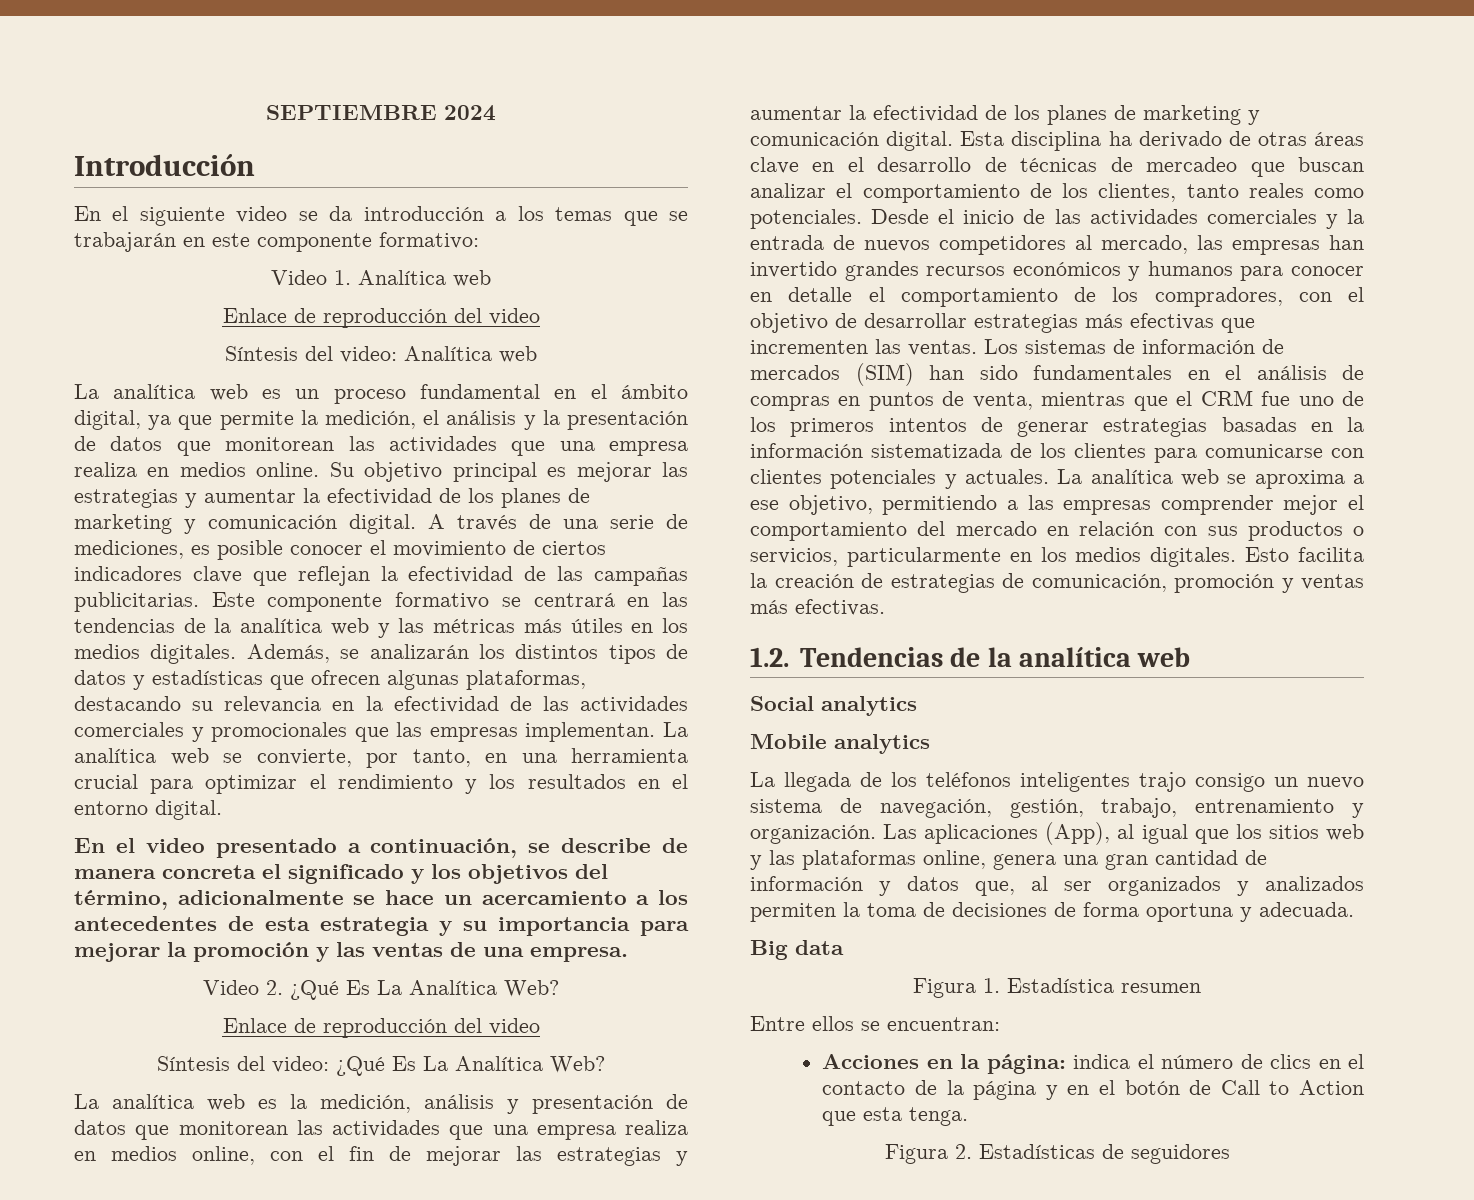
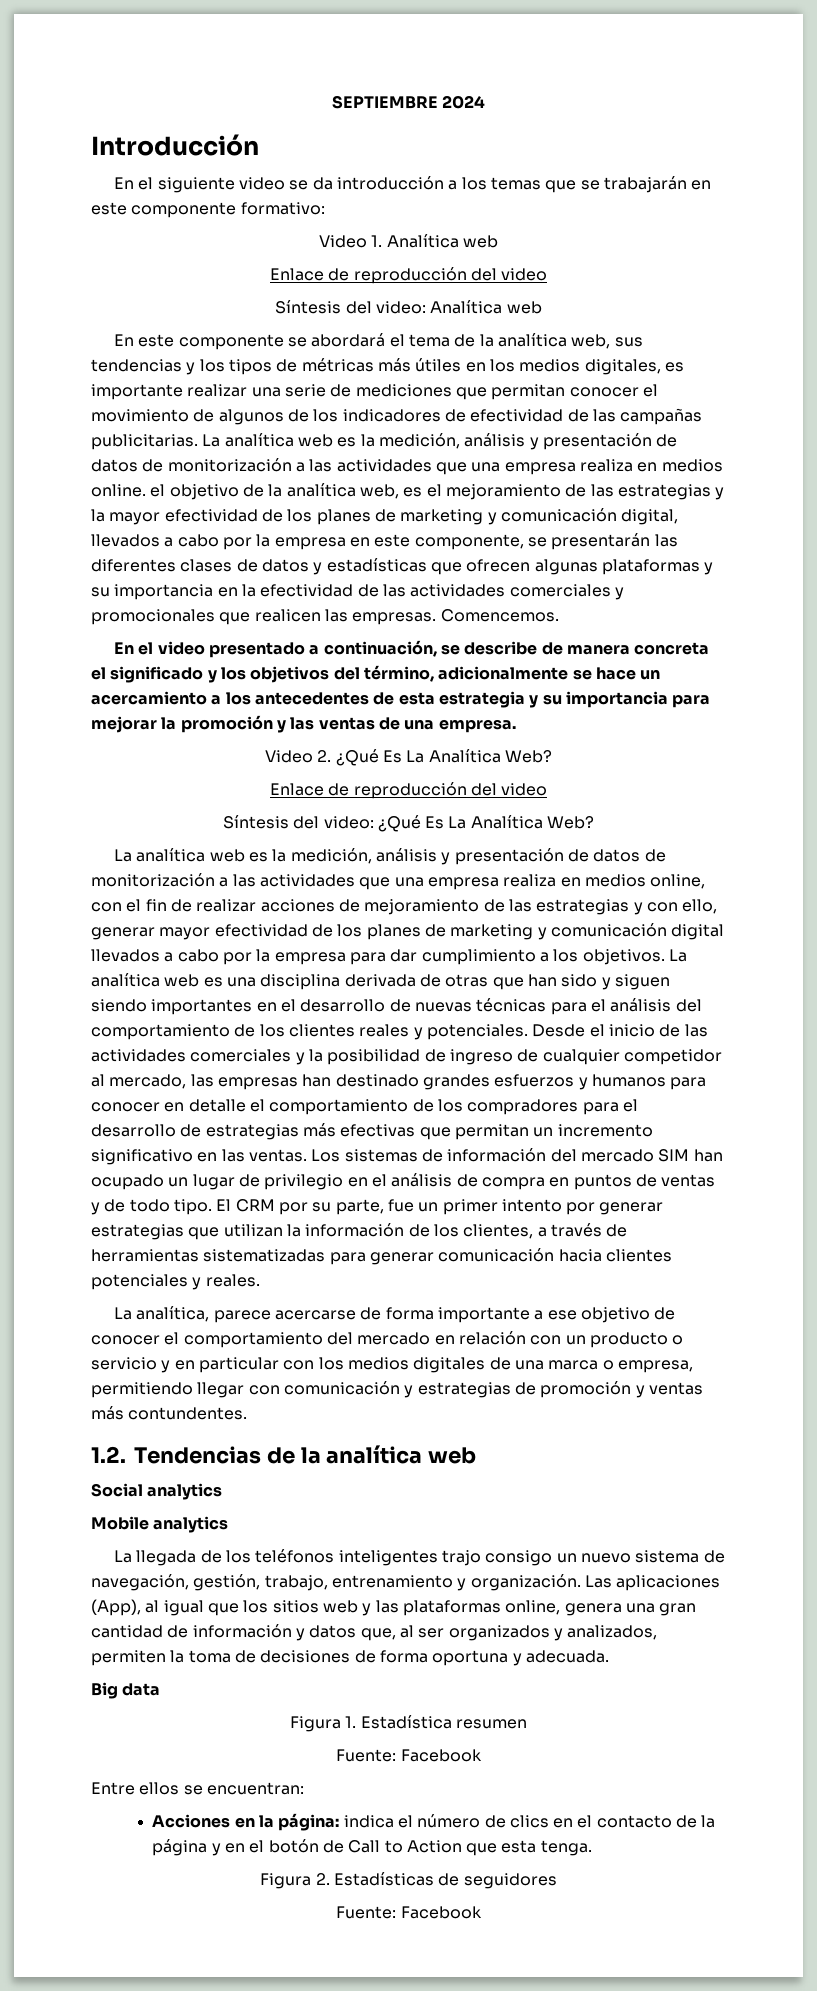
[74,384,688,404] [74,410,688,430] [74,436,335,456] La analítica web es un proceso fundamental en el ámbito digital, ya que permite la medición, el análisis y la presentación de datos que monitorean -> [114,333,643,350] [91,358,684,375] [91,384,658,400] [91,408,703,425] [91,433,678,450] [91,458,305,472] En este componente se abordará el tema de la analítica web, sus tendencias y los tipos de métricas más útiles en los medios digitales, es importante realizar una serie de mediciones que permitan conocer el movimiento de algunos de los indicadores de efectividad de las campañas publicitarias. La analítica web es la medición, análisis y presentación de datos de monitorización a
[329,462,689,482] [74,488,590,508] [74,514,688,534] [74,540,606,560] [74,566,688,586] [74,592,688,612] [74,618,689,638] [74,644,656,664] Su objetivo principal es mejorar las estrategias y aumentar la efectividad de los planes de marketing y comunicación digital. A través de una serie de mediciones, es posible conocer el movimiento de ciertos indicadores clave que reflejan la efectividad de las campañas publicitarias. Este componente formativo se centrará en las tendencias de la analítica web y las métricas más útiles en los medios digitales. Además, se analizarán los distintos tipos -> [150,483,725,500] [91,508,679,525] [91,533,678,550] [91,559,233,572] el objetivo de la analítica web, es el mejoramiento de las estrategias y la mayor efectividad de los planes de marketing y comunicación digital, llevados a cabo por la empresa en este componente, se presentarán las diferentes clases
[466,670,586,690] [74,696,322,713] plataformas, destacando su relevancia -> [601,559,714,575] [91,584,214,600] plataformas y su importancia
[396,722,688,742] [74,748,688,768] [74,774,688,794] [74,800,222,820] las empresas implementan. La analítica web se convierte, por tanto, en una herramienta crucial para optimizar el rendimiento y los resultados en el entorno digital. -> [254,609,559,625] realicen las empresas. Comencemos.
[135,1121,288,1140] que monitorean -> [644,849,666,862] [91,873,229,887] de monitorización a
[426,1146,688,1166] [750,105,1260,125] [750,131,1364,151] [750,157,1364,177] [750,183,1364,203] mejorar las estrategias y aumentar la efectividad de los planes de marketing y comunicación digital. Esta disciplina ha derivado de otras áreas clave en el desarrollo de técnicas de mercadeo que buscan analizar el comportamiento de los clientes, tanto reales como -> [196,899,718,915] [91,923,725,940] [91,949,687,965] [91,973,670,990] [91,998,702,1015] [91,1024,423,1040] realizar acciones de mejoramiento de las estrategias y con ello, generar mayor efectividad de los planes de marketing y comunicación digital llevados a cabo por la empresa para dar cumplimiento a los objetivos. La analítica web es una disciplina derivada de otras que han sido y siguen siendo importantes en el desarrollo de nuevas técnicas para el análisis del comportamiento de los clientes reales y
[750,235,1066,255] entrada de nuevos competidores -> [327,1049,722,1065] posibilidad de ingreso de cualquier competidor
[750,261,1121,281] invertido grandes recursos económicos -> [335,1074,575,1090] destinado grandes esfuerzos
[1154,287,1364,307] [750,313,1255,333] [750,340,868,354] compradores, con el objetivo de desarrollar estrategias más efectivas que incrementen -> [467,1099,638,1115] [91,1123,653,1140] [91,1149,218,1165] compradores para el desarrollo de estrategias más efectivas que permitan un incremento significativo en
[1262,339,1284,354] [750,363,1172,386] de mercados (SIM) han sido fundamentales -> [550,1149,723,1162] [91,1174,344,1190] del mercado SIM han ocupado un lugar de privilegio
[750,396,830,411] compras -> [481,1177,545,1190] compra
[972,390,1364,411] [750,417,1364,437] [750,443,1364,463] [750,469,1364,489] [750,495,1339,515] venta, mientras que el CRM fue uno de los primeros intentos de generar estrategias basadas en la información sistematizada de los clientes para comunicarse con clientes potenciales y actuales. La analítica web se aproxima a ese objetivo, permitiendo a las empresas comprender mejor -> [661,1174,716,1187] [91,1199,664,1215] [91,1223,628,1240] [91,1248,672,1265] [91,1274,260,1290] [114,1306,676,1323] [91,1335,160,1345] ventas y de todo tipo. El CRM por su parte, fue un primer intento por generar estrategias que utilizan la información de los clientes, a través de herramientas sistematizadas para generar comunicación hacia clientes potenciales y reales. // La analítica, parece acercarse de forma importante a ese objetivo de conocer
[1207,521,1364,541] [750,547,1364,567] [750,573,883,588] sus productos o servicios, particularmente en los medios digitales. Esto facilita la creación de -> [565,1332,684,1348] [91,1357,693,1373] [91,1381,414,1398] un producto o servicio y en particular con los medios digitales de una marca o empresa, permitiendo llegar con comunicación y
[1031,574,1167,592] comunicación, -> (536, 1388) none
[795,599,885,616] efectivas. -> [128,1407,248,1420] contundentes.
[1265,876,1364,891] analizados -> [567,1625,658,1640] analizados,
(1201, 988) none -> [336,1749,482,1762] // Fuente: Facebook
(1230, 1154) none -> [336,1906,482,1919] // Fuente: Facebook

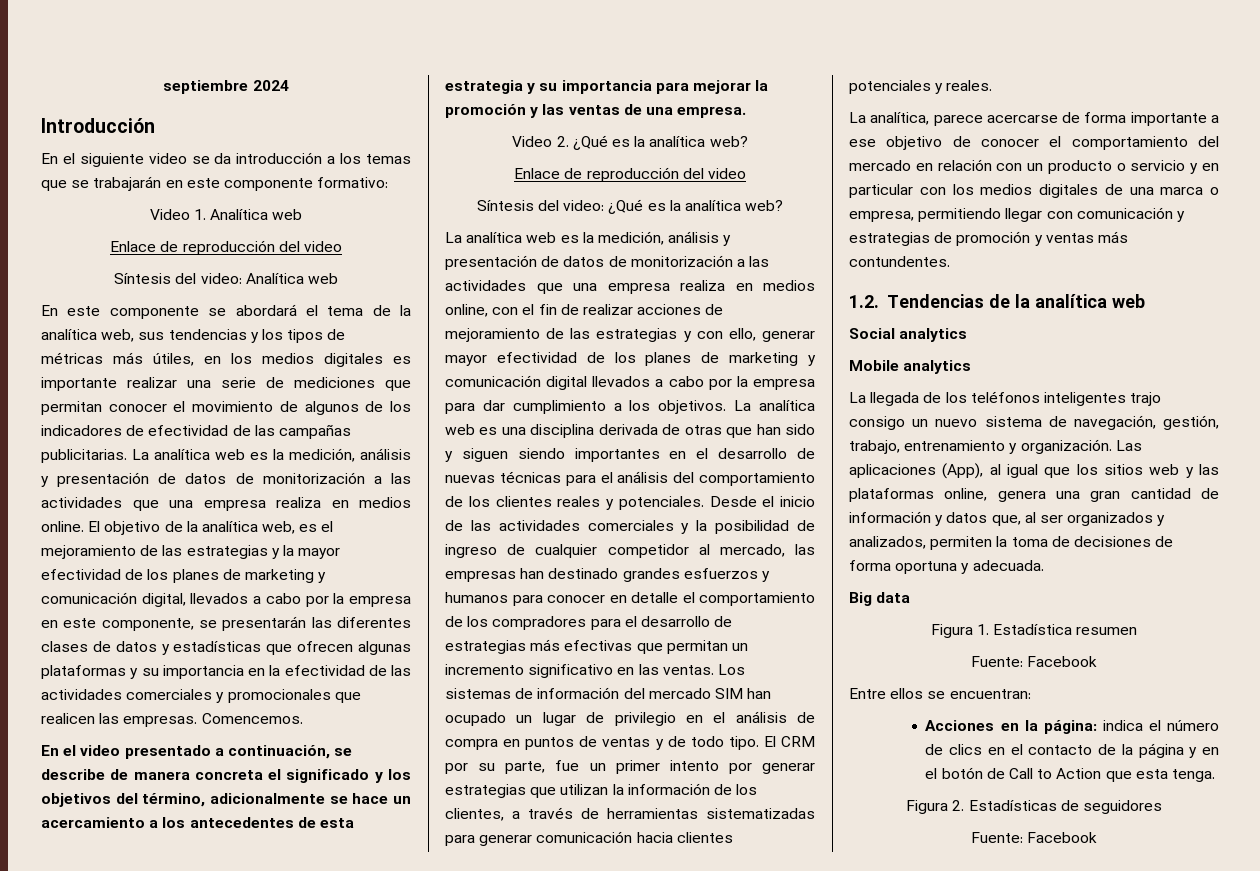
[331,95,438,109] SEPTIEMBRE -> [163,80,249,94] septiembre
[415,358,462,372] útiles -> [153,353,194,366] útiles,
[584,359,661,375] digitales, -> [324,353,383,367] digitales
[150,484,166,497] el -> [88,521,101,532] El
[382,749,552,763] Es La Analítica Web? -> [612,136,748,147] es la analítica web?
[425,815,595,829] Es La Analítica Web? -> [647,200,784,211] es la analítica web?

